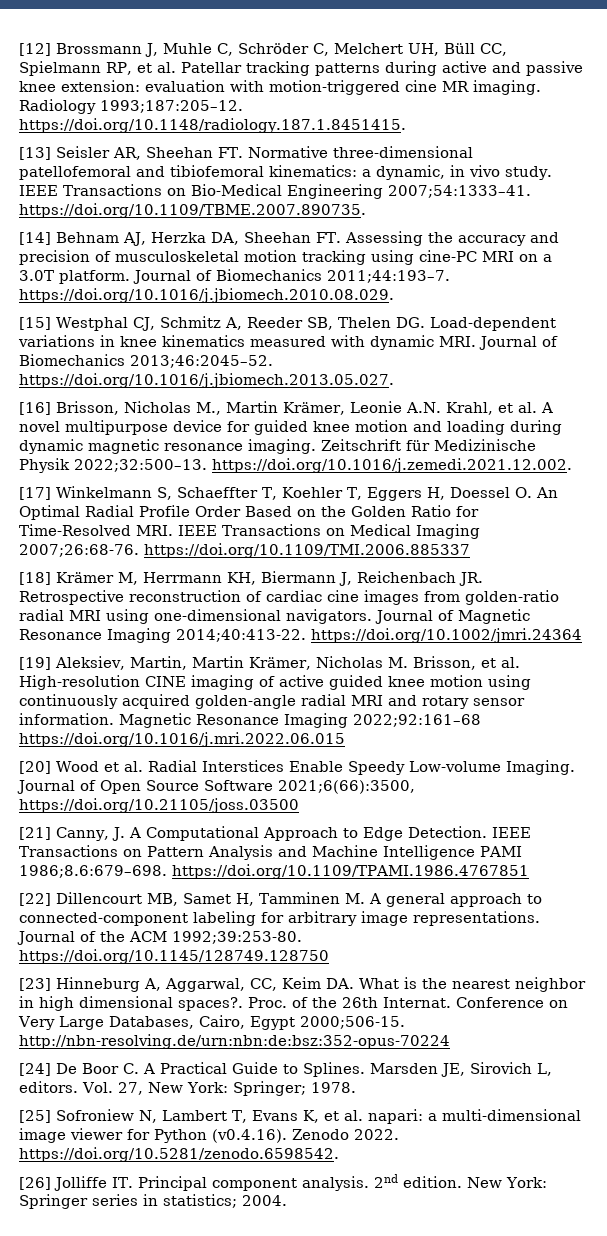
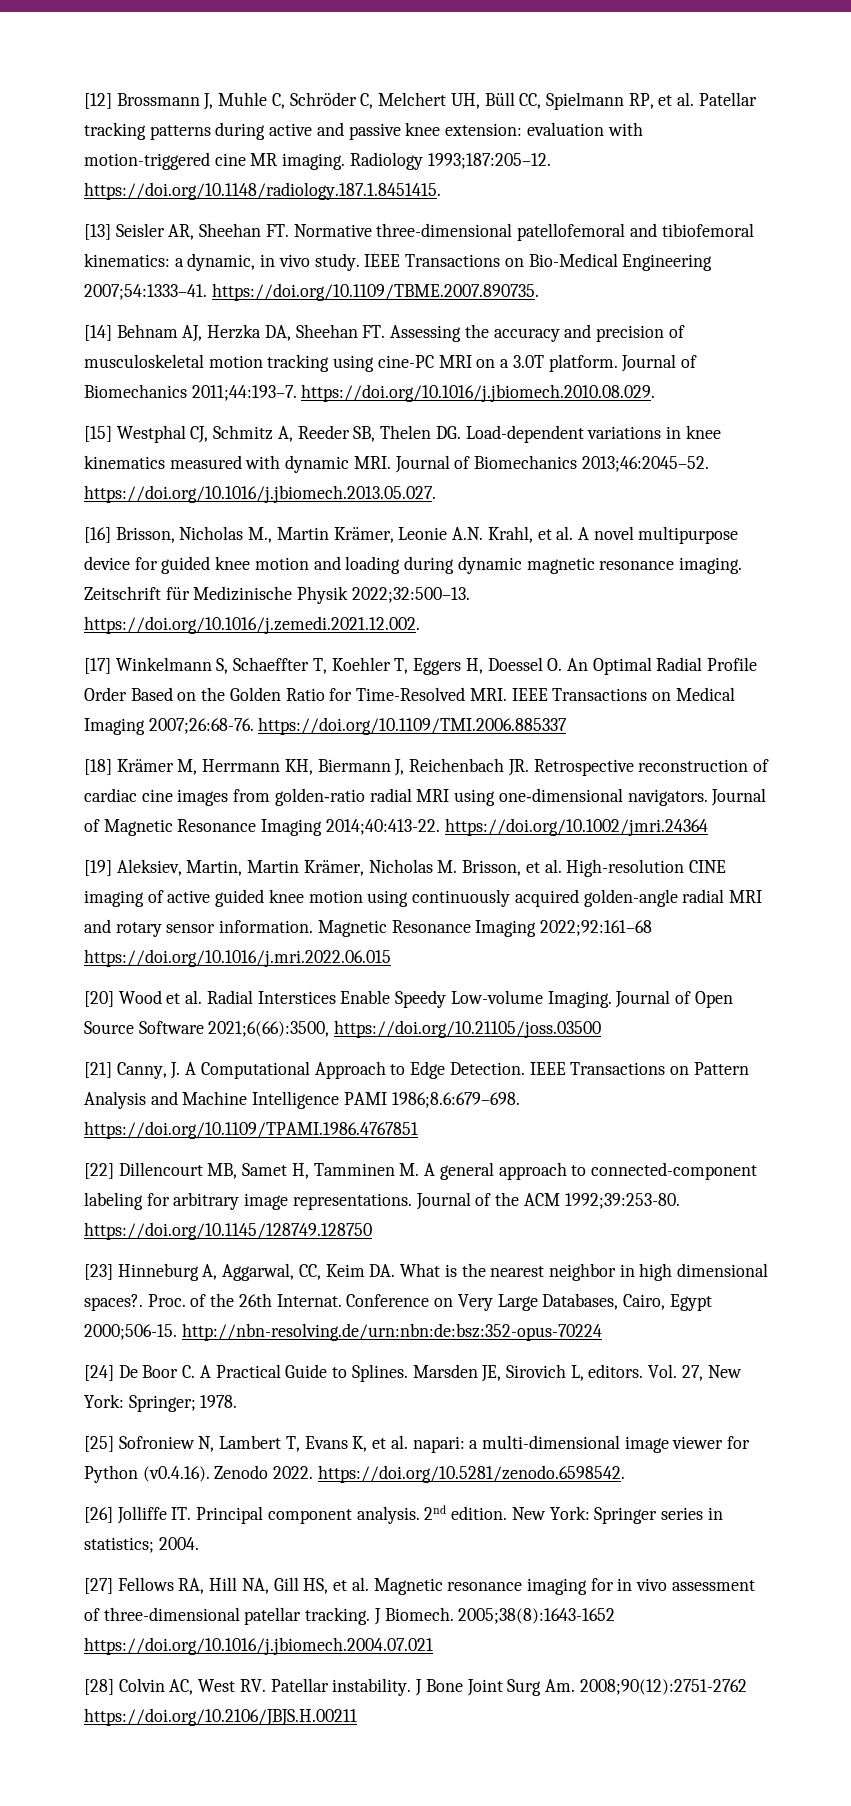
(287, 1200) none -> [84,1577,755,1595] [84,1607,616,1625] [84,1637,433,1655] [84,1678,747,1696] [84,1708,357,1726] // [27] Fellows RA, Hill NA, Gill HS, et al. Magnetic resonance imaging for in vivo assessment of three-dimensional patellar tracking. J Biomech. 2005;38(8):1643-1652 https://doi.org/10.1016/j.jbiomech.2004.07.021 // [28] Colvin AC, West RV. Patellar instability. J Bone Joint Surg Am. 2008;90(12):2751-2762 https://doi.org/10.2106/JBJS.H.00211

